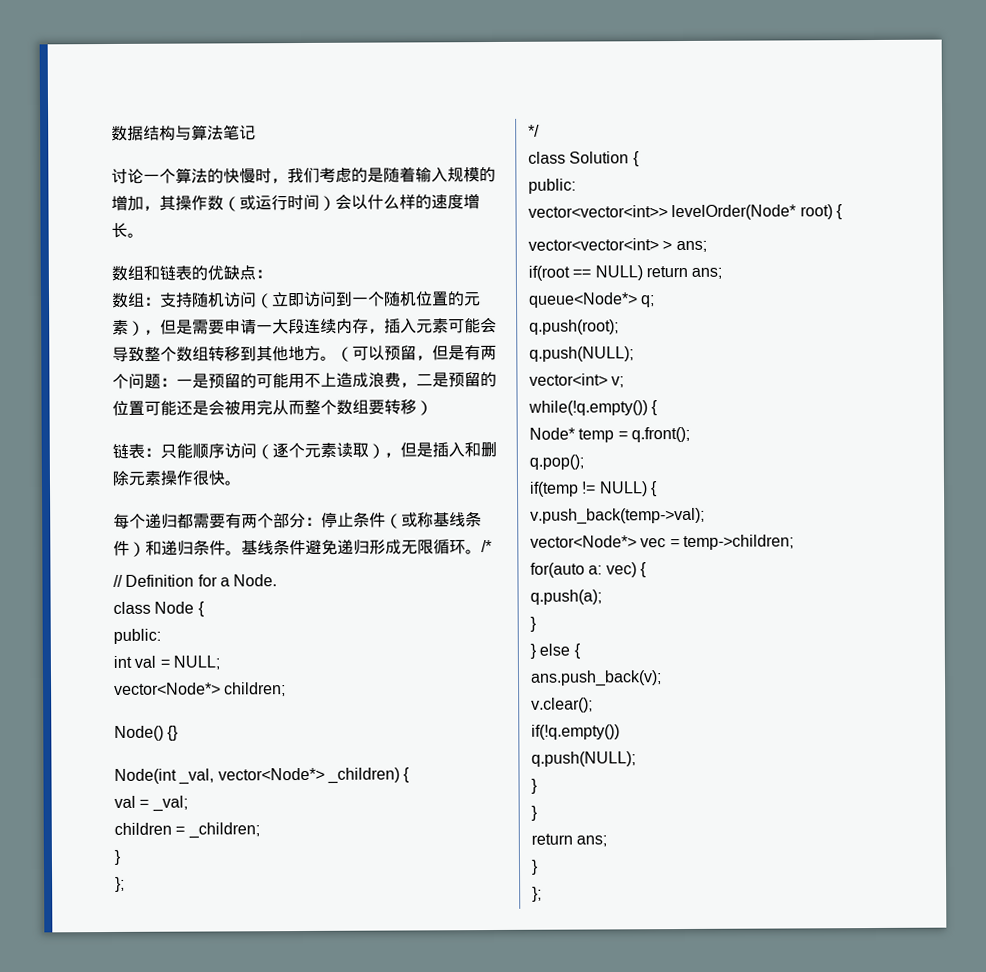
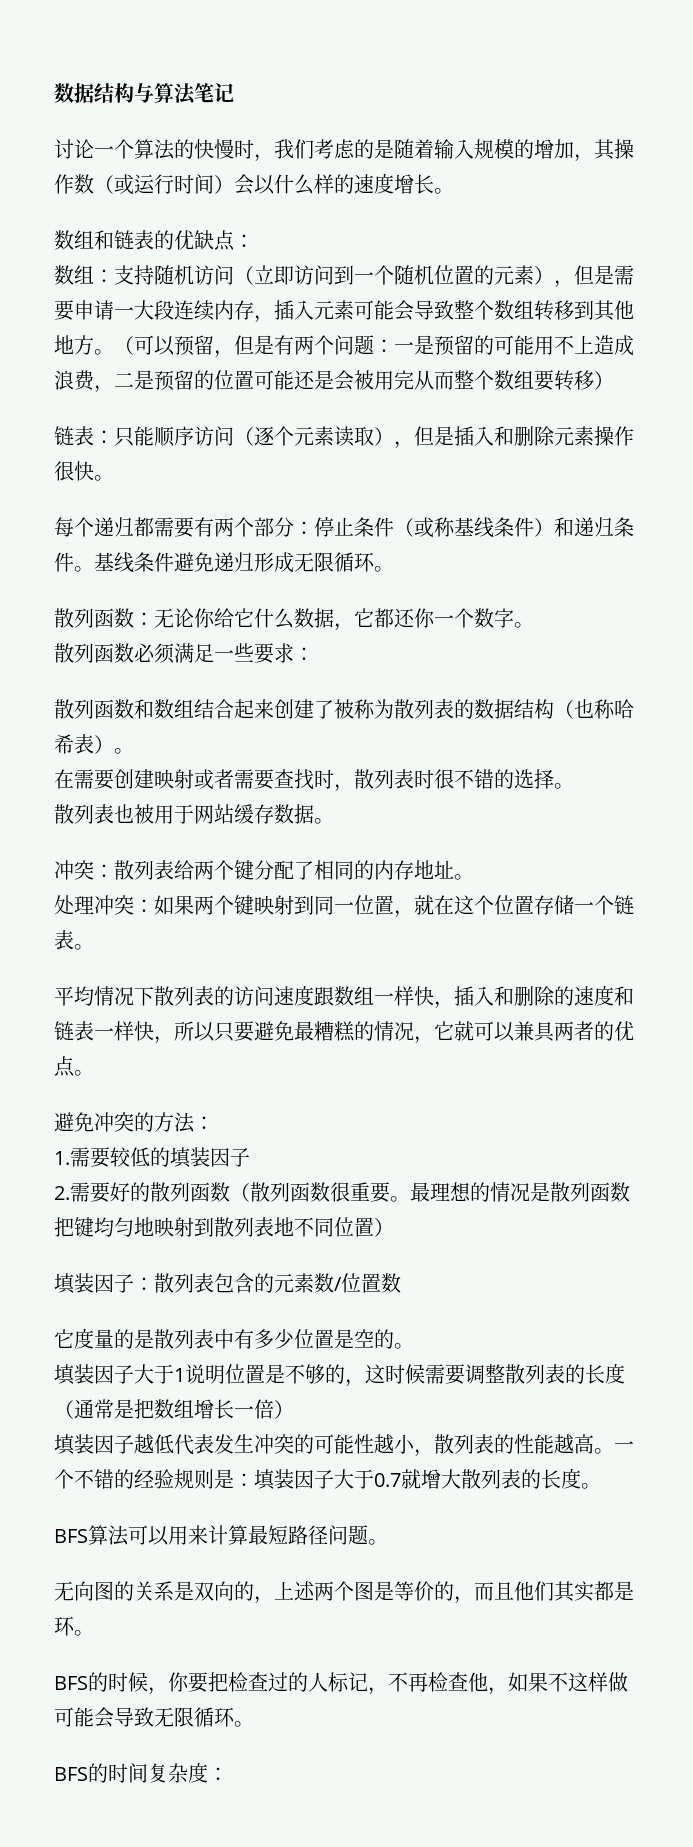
[481,540,492,553] [113,574,278,587] [113,601,205,617] [113,628,161,644] [113,655,220,670] [114,682,287,697] [114,725,180,741] [114,767,411,785] [114,795,188,812] [114,822,260,839] [114,849,121,865] [115,876,125,892] [528,124,540,137] [528,151,640,167] [528,178,576,194] [528,204,843,221] [528,238,707,253] [528,265,723,281] [528,292,656,308] [529,319,619,335] [529,346,634,362] [529,373,625,388] [528,400,659,416] [529,426,690,443] [529,454,584,470] [529,481,658,497] [530,507,705,525] [530,534,794,551] [530,562,647,578] [530,589,602,605] [530,616,537,632] [530,643,581,659] [530,670,662,687] [531,697,593,713] [531,724,620,740] [531,751,636,767] [531,778,538,794] [531,805,538,821] [531,833,608,847] [531,859,539,875] [532,886,542,902] /* // // Definition for a Node. // class Node { // public: // int val = NULL; // vector<Node*> children; // Node() {} // Node(int _val, vector<Node*> _children) { // val = _val; // children = _children; // } // }; // */ // class Solution { // public: // vector<vector<int>> levelOrder(Node* root) { // vector<vector<int> > ans; // if(root == NULL) return ans; // queue<Node*> q; // q.push(root); // q.push(NULL); // vector<int> v; // while(!q.empty()) { // Node* temp = q.front(); // q.pop(); // if(temp != NULL) { // v.push_back(temp->val); // vector<Node*> vec = temp->children; // for(auto a: vec) { // q.push(a); // } // } else { // ans.push_back(v); // v.clear(); // if(!q.empty()) // q.push(NULL); // } // } // return ans; // } // }; -> [54,608,534,631] [54,643,314,664] [54,699,634,719] [54,734,134,754] [54,769,574,792] [54,804,334,824] [54,860,474,880] [54,895,634,918] [54,930,94,950] [54,985,634,1009] [54,1021,634,1044] [54,1056,94,1077] [54,1112,214,1133] [54,1147,250,1168] [54,1182,630,1203] [54,1217,394,1237] [54,1273,401,1294] [54,1328,414,1349] [54,1363,625,1387] [54,1399,294,1419] [54,1434,634,1457] [54,1468,601,1490] [54,1525,388,1546] [54,1581,634,1604] [54,1616,94,1636] [54,1672,628,1695] [54,1707,254,1728] [54,1762,228,1783] // 散列函数：无论你给它什么数据，它都还你一个数字。 // 散列函数必须满足一些要求： // 散列函数和数组结合起来创建了被称为散列表的数据结构（也称哈希表）。 // 在需要创建映射或者需要查找时，散列表时很不错的选择。 // 散列表也被用于网站缓存数据。 // 冲突：散列表给两个键分配了相同的内存地址。 // 处理冲突：如果两个键映射到同一位置，就在这个位置存储一个链表。 // 平均情况下散列表的访问速度跟数组一样快，插入和删除的速度和链表一样快，所以只要避免最糟糕的情况，它就可以兼具两者的优点。 // 避免冲突的方法： // 1.需要较低的填装因子 // 2.需要好的散列函数（散列函数很重要。最理想的情况是散列函数把键均匀地映射到散列表地不同位置） // 填装因子：散列表包含的元素数/位置数 // 它度量的是散列表中有多少位置是空的。 // 填装因子大于1说明位置是不够的，这时候需要调整散列表的长度（通常是把数组增长一倍） // 填装因子越低代表发生冲突的可能性越小，散列表的性能越高。一个不错的经验规则是：填装因子大于0.7就增大散列表的长度。 // BFS算法可以用来计算最短路径问题。 // 无向图的关系是双向的，上述两个图是等价的，而且他们其实都是环。 // BFS的时候，你要把检查过的人标记，不再检查他，如果不这样做可能会导致无限循环。 // BFS的时间复杂度：

